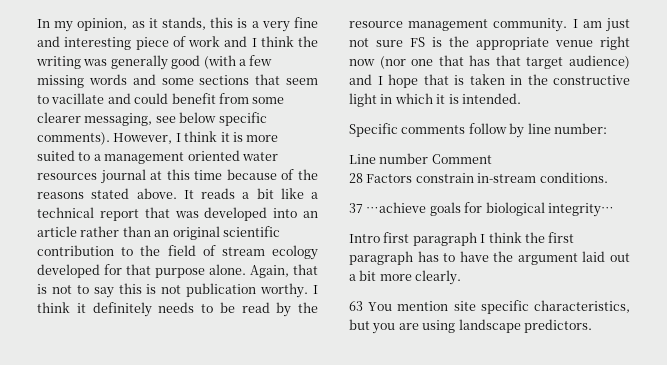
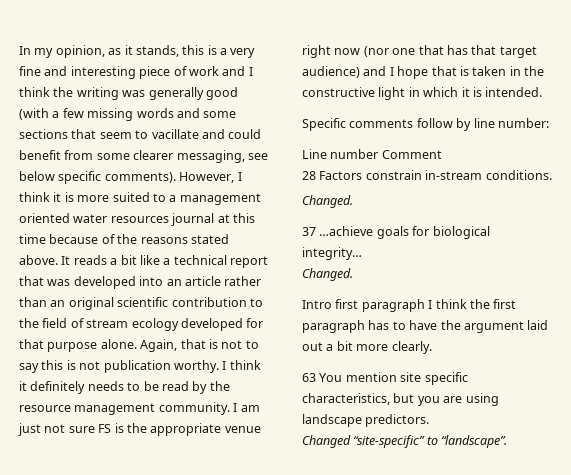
(608, 177) none -> [302,195,353,208] // Changed.
(614, 210) none -> [302,268,353,281] // Changed.
(592, 326) none -> [302,435,508,448] // Changed “site-specific” to “landscape”.

